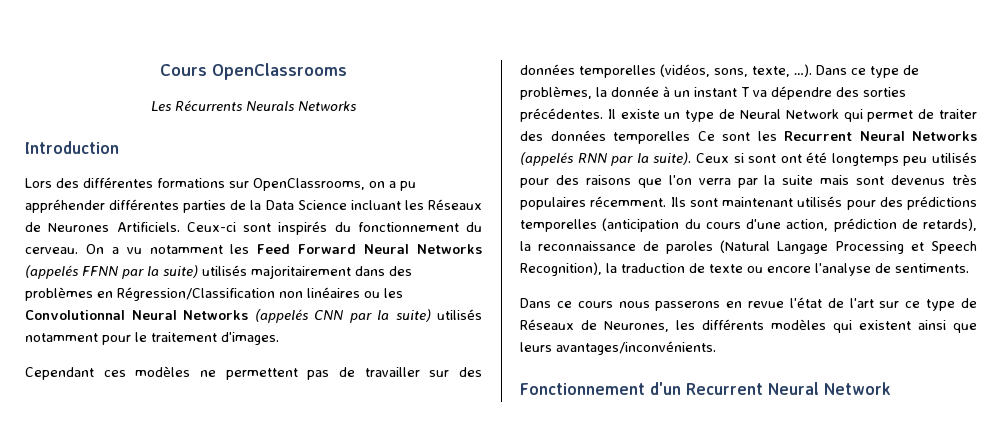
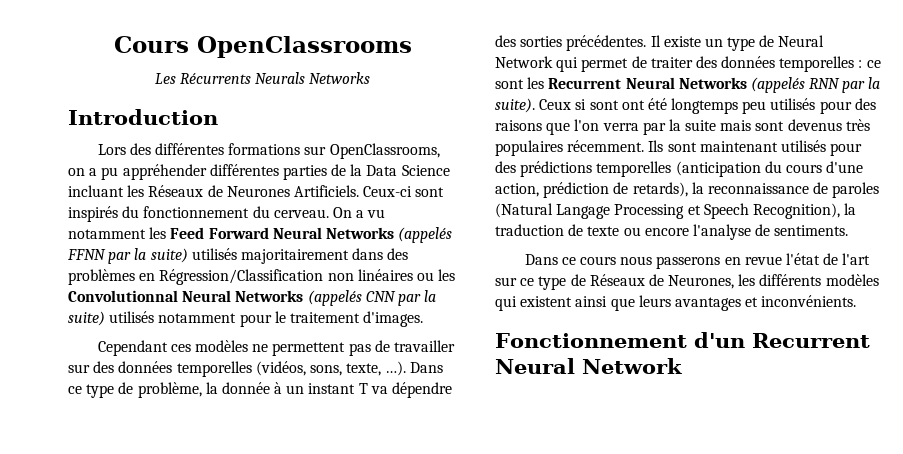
[520,86,592,100] problèmes, -> [137,382,202,398] problème,
[697,131,715,141] Ce -> [858,60,881,68] : ce
[556,341,716,355] avantages/inconvénients. -> [674,295,857,311] avantages et inconvénients.

